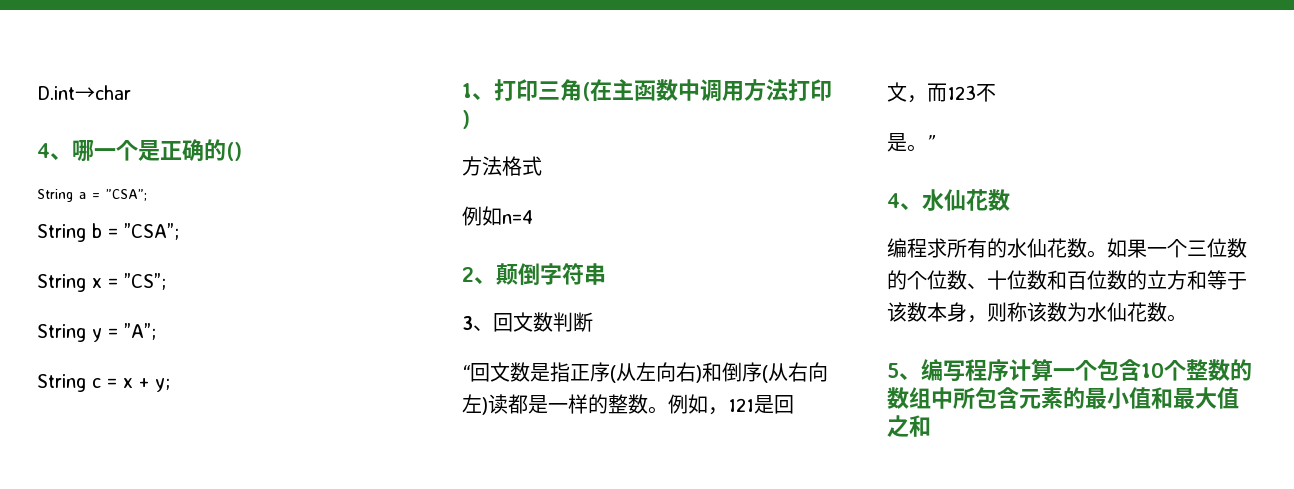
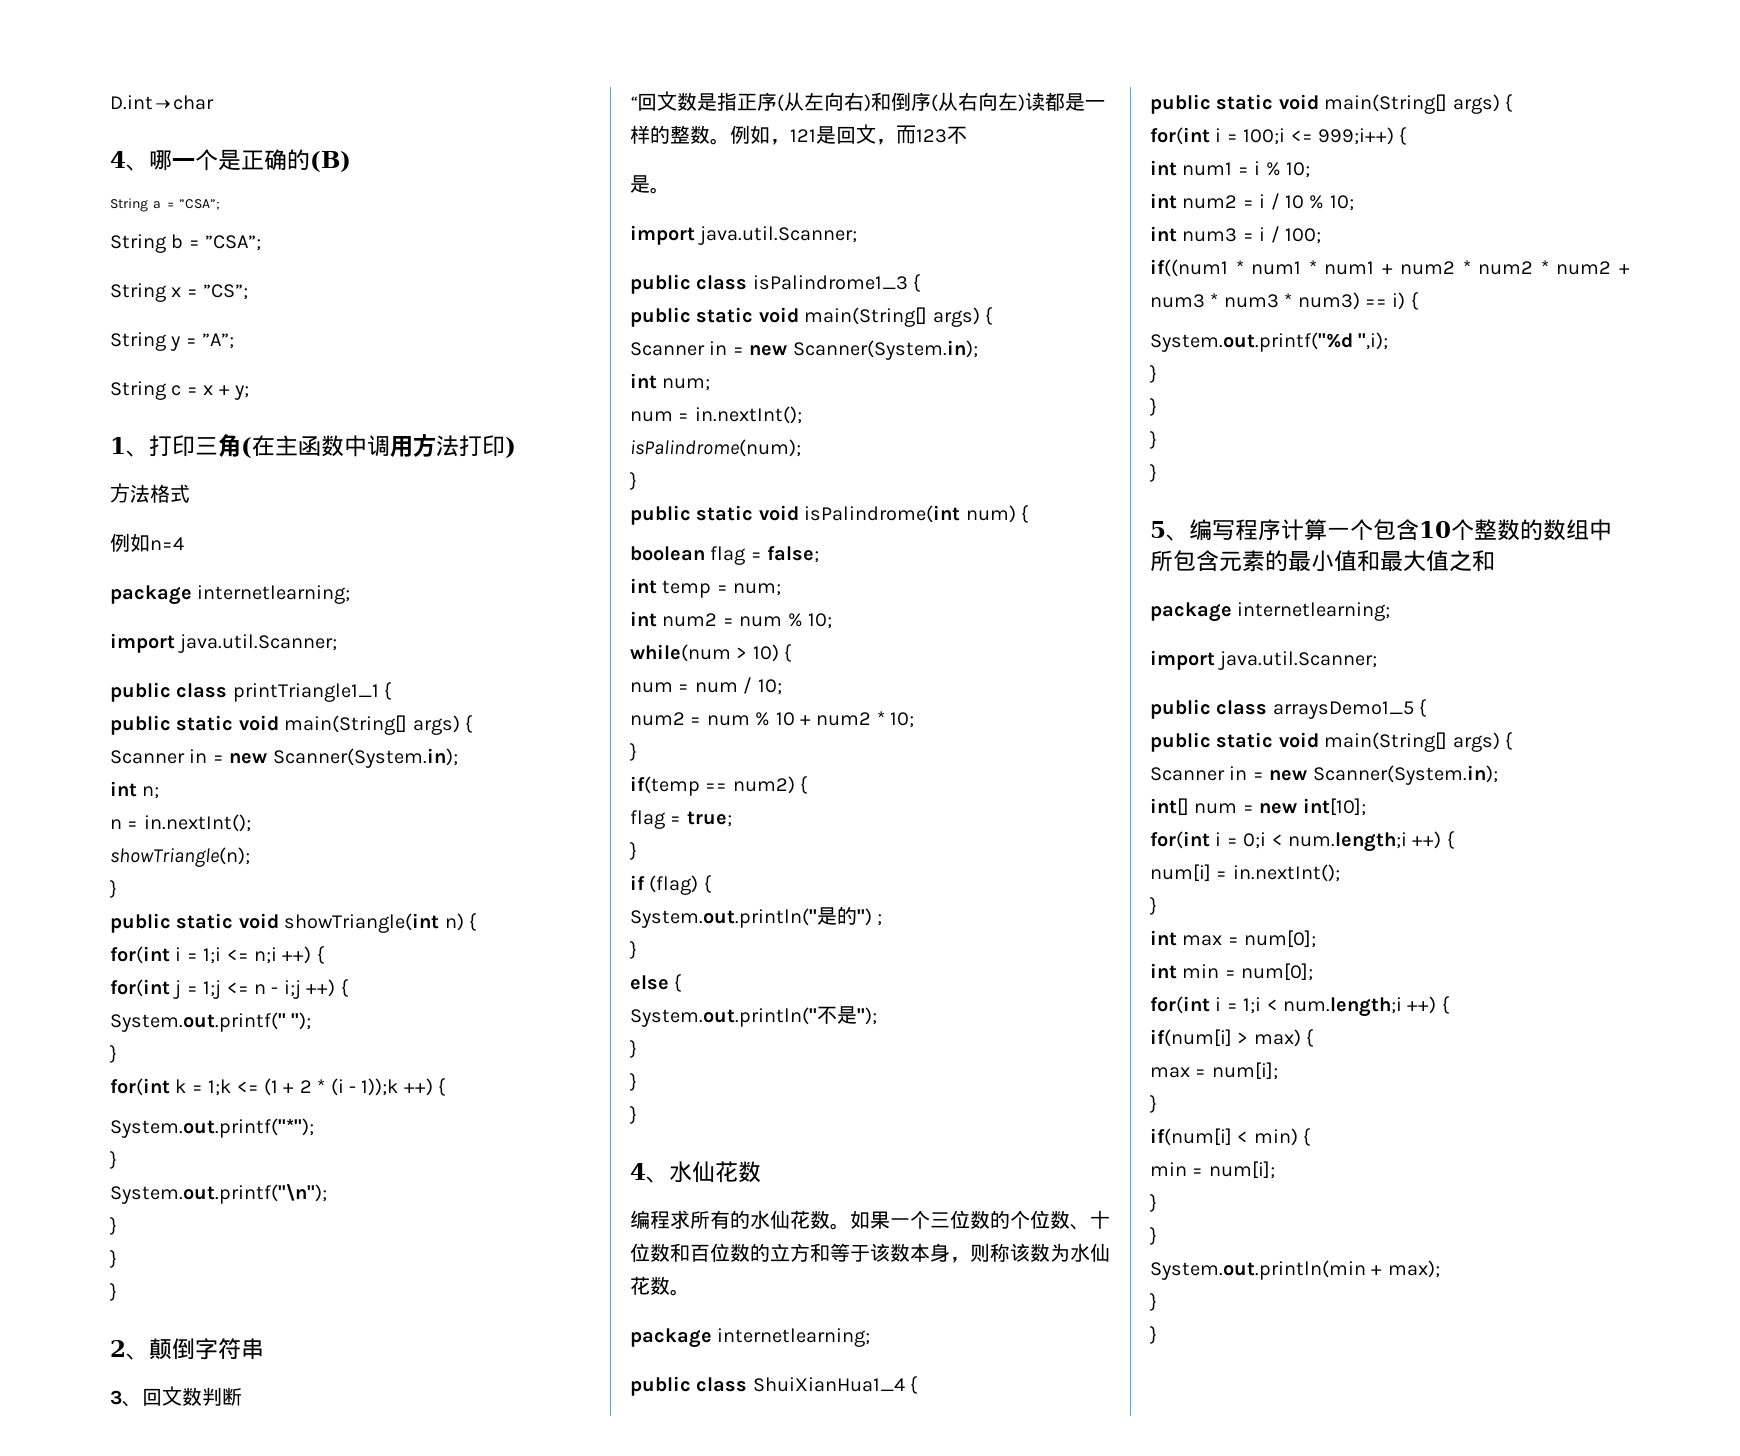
[226,142,242,161] () -> [310,151,351,172] (B)
(533, 217) none -> [110,585,351,605] [110,633,338,653] [110,682,392,702] [110,715,472,735] [110,748,458,768] [110,781,160,799] [110,814,251,832] [110,847,250,867] [110,880,117,898] [110,913,476,933] [110,946,324,964] [110,979,348,999] [110,1012,312,1032] [110,1045,117,1063] [110,1078,446,1096] [110,1118,314,1138] [110,1151,117,1169] [110,1184,327,1204] [110,1217,117,1235] [110,1250,117,1268] [110,1283,117,1301] // package internetlearning; // import java.util.Scanner; // public class printTriangle1_1 { // public static void main(String[] args) { // Scanner in = new Scanner(System.in); // int n; // n = in.nextInt(); // showTriangle(n); // } // public static void showTriangle(int n) { // for(int i = 1;i <= n;i ++) { // for(int j = 1;j <= n - i;j ++) { // System.out.printf(" "); // } // for(int k = 1;k <= (1 + 2 * (i - 1));k ++) { // System.out.printf("*"); // } // System.out.printf("\n"); // } // } // }
[927,135,936,150] ” -> [630,225,858,245] [630,274,921,294] [630,307,992,327] [630,340,978,360] [630,373,711,391] [630,406,802,424] [630,439,801,457] [630,472,637,490] [630,505,1028,525] [630,546,820,565] [630,578,782,598] [630,611,832,629] [630,644,792,662] [630,677,782,695] [630,711,915,728] [630,743,637,761] [630,776,808,796] [630,810,732,829] [630,842,637,860] [630,875,711,895] [630,906,883,928] [630,941,637,959] [630,974,682,992] [630,1006,877,1027] [630,1040,637,1058] [630,1073,637,1091] [630,1106,637,1124] // import java.util.Scanner; // public class isPalindrome1_3 { // public static void main(String[] args) { // Scanner in = new Scanner(System.in); // int num; // num = in.nextInt(); // isPalindrome(num); // } // public static void isPalindrome(int num) { // boolean flag = false; // int temp = num; // int num2 = num % 10; // while(num > 10) { // num = num / 10; // num2 = num % 10 + num2 * 10; // } // if(temp == num2) { // flag = true; // } // if (flag) { // System.out.println("是的") ; // } // else { // System.out.println("不是"); // } // } // }
(1187, 318) none -> [630,1328,871,1348] [630,1376,918,1396] [1150,94,1512,114] [1150,127,1407,145] [1150,160,1310,178] [1150,193,1354,211] [1150,226,1321,244] [1150,259,1631,277] [1150,292,1418,310] [1150,332,1389,352] [1150,365,1157,383] [1150,398,1157,416] [1150,431,1157,449] [1150,464,1157,482] // package internetlearning; // public class ShuiXianHua1_4 { // public static void main(String[] args) { // for(int i = 100;i <= 999;i++) { // int num1 = i % 10; // int num2 = i / 10 % 10; // int num3 = i / 100; // if((num1 * num1 * num1 + num2 * num2 * num2 + num3 * num3 * num3) == i) { // System.out.printf("%d ",i); // } // } // } // }
(931, 426) none -> [1150,602,1391,622] [1150,650,1378,670] [1150,699,1427,719] [1150,732,1512,752] [1150,765,1498,785] [1150,798,1366,816] [1150,831,1454,852] [1150,864,1340,882] [1150,897,1157,915] [1150,930,1317,948] [1150,963,1314,981] [1150,996,1449,1017] [1150,1029,1314,1047] [1150,1062,1278,1080] [1150,1095,1157,1113] [1150,1128,1311,1146] [1150,1161,1275,1179] [1150,1194,1157,1212] [1150,1227,1157,1245] [1150,1260,1440,1280] [1150,1293,1157,1311] [1150,1326,1157,1344] // package internetlearning; // import java.util.Scanner; // public class arraysDemo1_5 { // public static void main(String[] args) { // Scanner in = new Scanner(System.in); // int[] num = new int[10]; // for(int i = 0;i < num.length;i ++) { // num[i] = in.nextInt(); // } // int max = num[0]; // int min = num[0]; // for(int i = 1;i < num.length;i ++) { // if(num[i] > max) { // max = num[i]; // } // if(num[i] < min) { // min = num[i]; // } // } // System.out.println(min + max); // } // }

